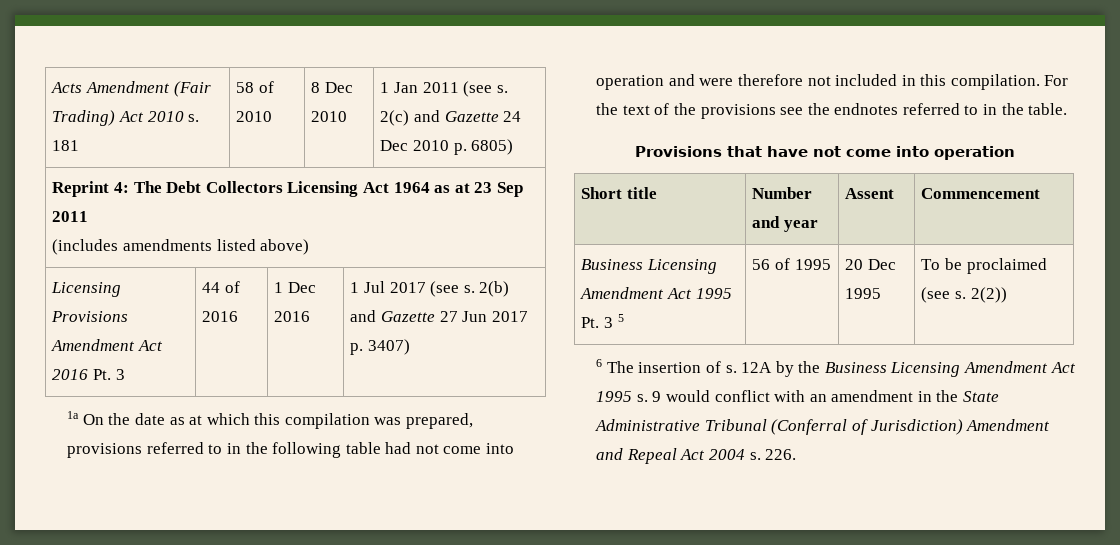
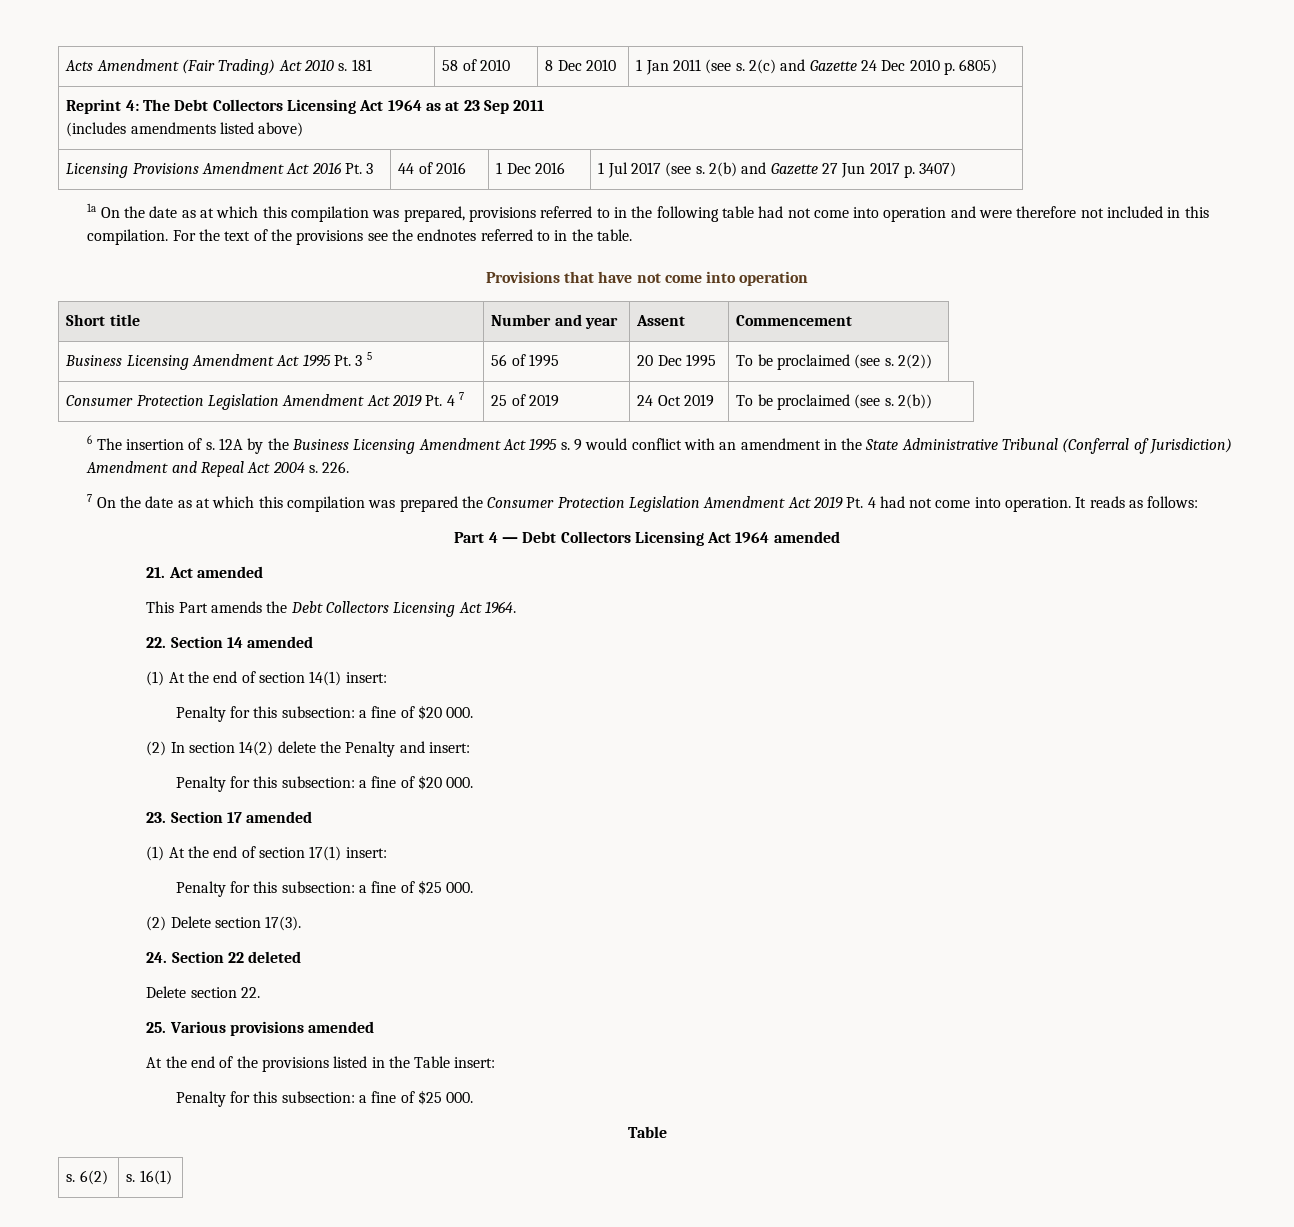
(1007, 295) none -> [66,392,464,410] [491,394,560,407] [637,394,715,407] [736,394,933,410] // Consumer Protection Legislation Amendment Act 2019 Pt. 4 7 | 25 of 2019 | 24 Oct 2019 | To be proclaimed (see s. 2(b))
(797, 454) none -> [87,494,1199,512] [454,531,840,546] [146,566,263,578] [146,601,516,617] [146,636,314,648] [146,671,387,686] [175,705,474,722] [146,741,470,757] [175,775,474,792] [146,811,313,823] [146,846,387,861] [175,880,474,897] [146,916,302,931] [146,951,302,963] [146,986,260,998] [146,1021,375,1036] [146,1056,496,1072] [175,1090,474,1107] [627,1126,667,1138] [66,1170,108,1185] [126,1170,172,1185] // 7 On the date as at which this compilation was prepared the Consumer Protection Legislation Amendment Act 2019 Pt. 4 had not come into operation. It reads as follows: // Part 4 — Debt Collectors Licensing Act 1964 amended // 21. Act amended // This Part amends the Debt Collectors Licensing Act 1964. // 22. Section 14 amended // (1) At the end of section 14(1) insert: // Penalty for this subsection: a fine of $20 000. // (2) In section 14(2) delete the Penalty and insert: // Penalty for this subsection: a fine of $20 000. // 23. Section 17 amended // (1) At the end of section 17(1) insert: // Penalty for this subsection: a fine of $25 000. // (2) Delete section 17(3). // 24. Section 22 deleted // Delete section 22. // 25. Various provisions amended // At the end of the provisions listed in the Table insert: // Penalty for this subsection: a fine of $25 000. // Table // s. 6(2) | s. 16(1)

